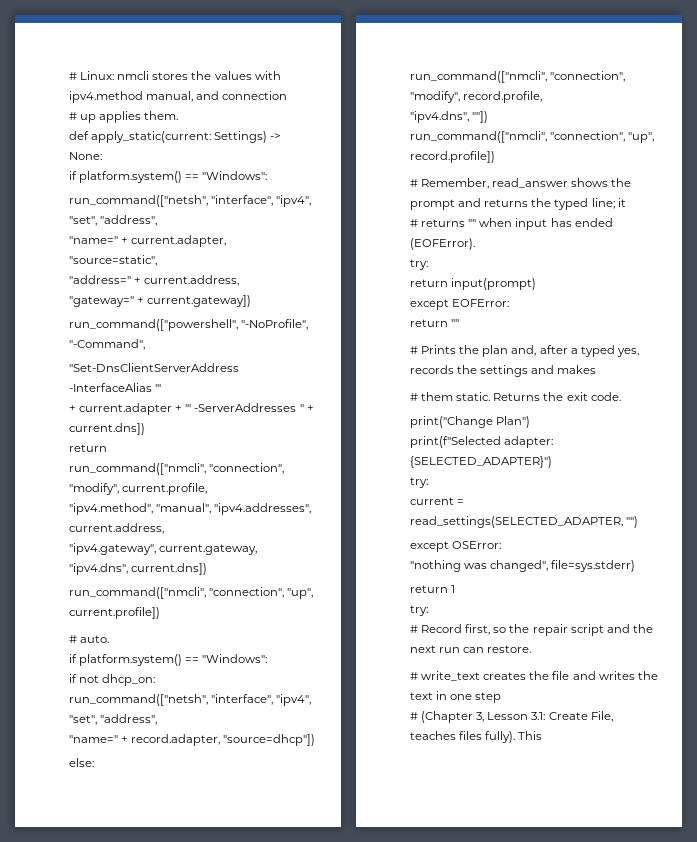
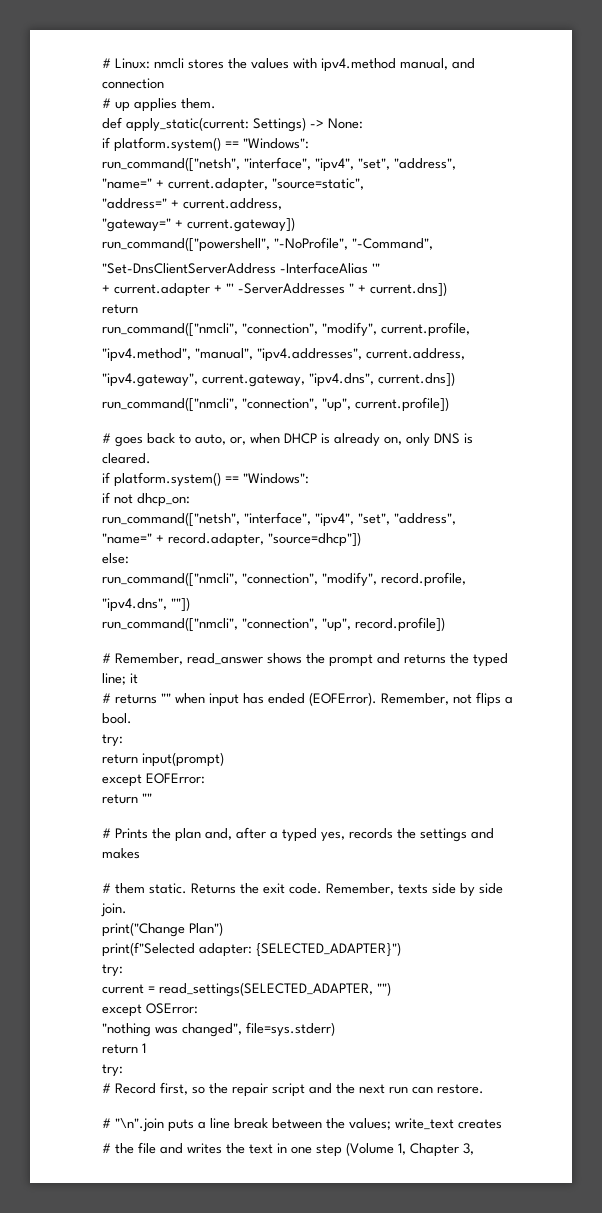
[80,635,110,643] auto. -> [115,433,473,447] [102,453,151,464] goes back to auto, or, when DHCP is already on, only DNS is cleared.
(475, 244) none -> [381,692,513,707] [102,713,132,724] Remember, not flips a bool.
(621, 396) none -> [326,883,503,897] [101,903,127,917] Remember, texts side by side join.
(418, 676) none -> [115,1118,391,1132] "\n".join puts a line break between the values;
(527, 676) none -> [102,1143,111,1153] // #
[410,711,613,723] [410,731,543,743] // # (Chapter 3, Lesson 3.1: Create File, teaches files fully). This -> [346,1142,474,1157] (Volume 1, Chapter 3,

